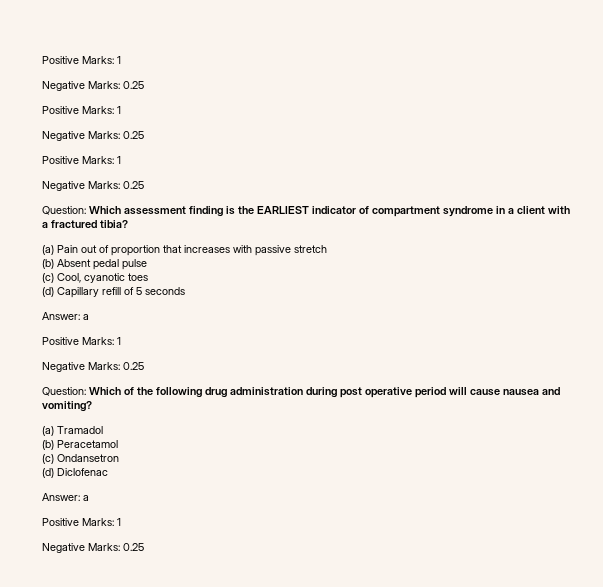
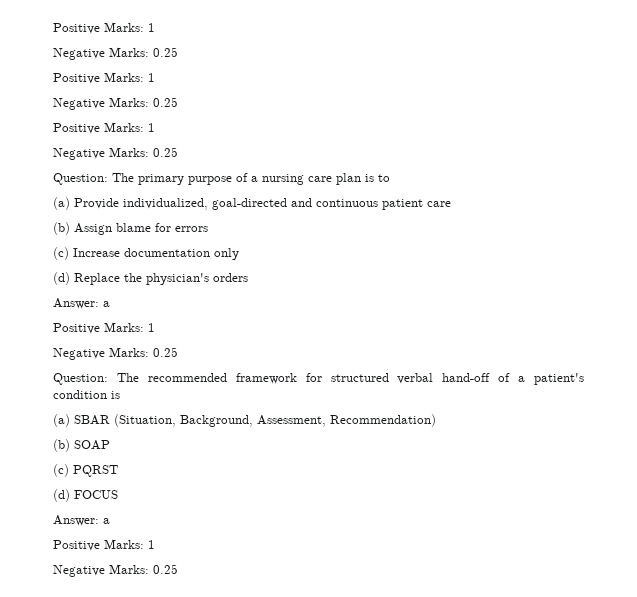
[89,206,570,217] [42,220,128,228] [42,245,327,256] [42,259,147,270] [42,273,148,283] [42,287,185,298] Which assessment finding is the EARLIEST indicator of compartment syndrome in a client with a fractured tibia? // (a) Pain out of proportion that increases with passive stretch // (b) Absent pedal pulse // (c) Cool, cyanotic toes // (d) Capillary refill of 5 seconds -> [112,173,390,185] [53,197,451,210] [53,222,208,235] [53,247,239,260] [53,272,248,285] The primary purpose of a nursing care plan is to // (a) Provide individualized, goal-directed and continuous patient care // (b) Assign blame for errors // (c) Increase documentation only // (d) Replace the physician's orders
[89,387,560,398] [42,401,92,412] [42,426,103,436] [42,440,118,450] [42,454,119,464] [42,468,108,478] Which of the following drug administration during post operative period will cause nausea and vomiting? // (a) Tramadol // (b) Peracetamol // (c) Ondansetron // (d) Diclofenac -> [116,373,584,385] [53,390,120,399] [53,414,436,427] [53,439,110,452] [53,464,118,477] [53,489,118,502] The recommended framework for structured verbal hand-off of a patient's condition is // (a) SBAR (Situation, Background, Assessment, Recommendation) // (b) SOAP // (c) PQRST // (d) FOCUS

